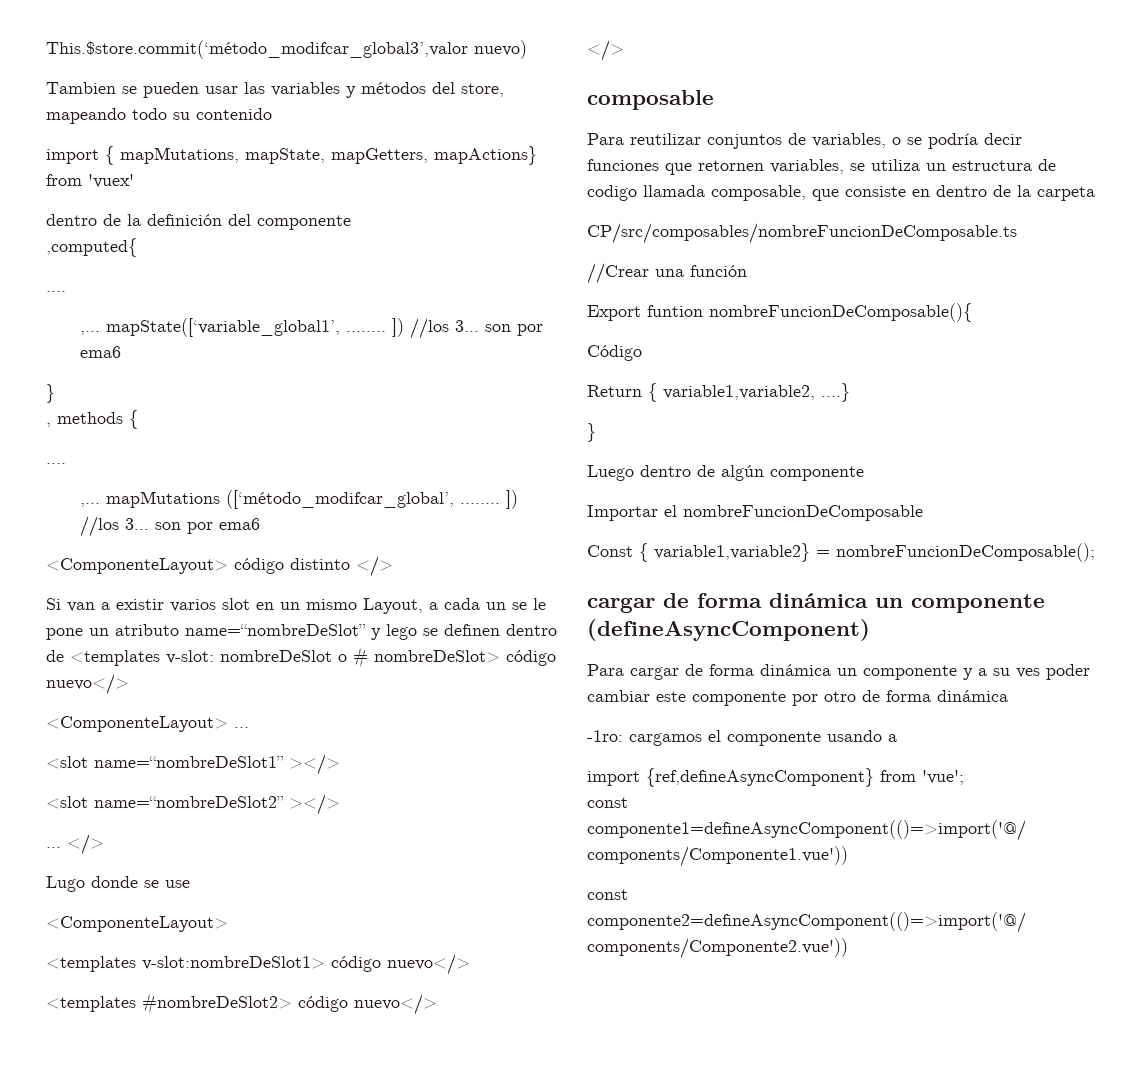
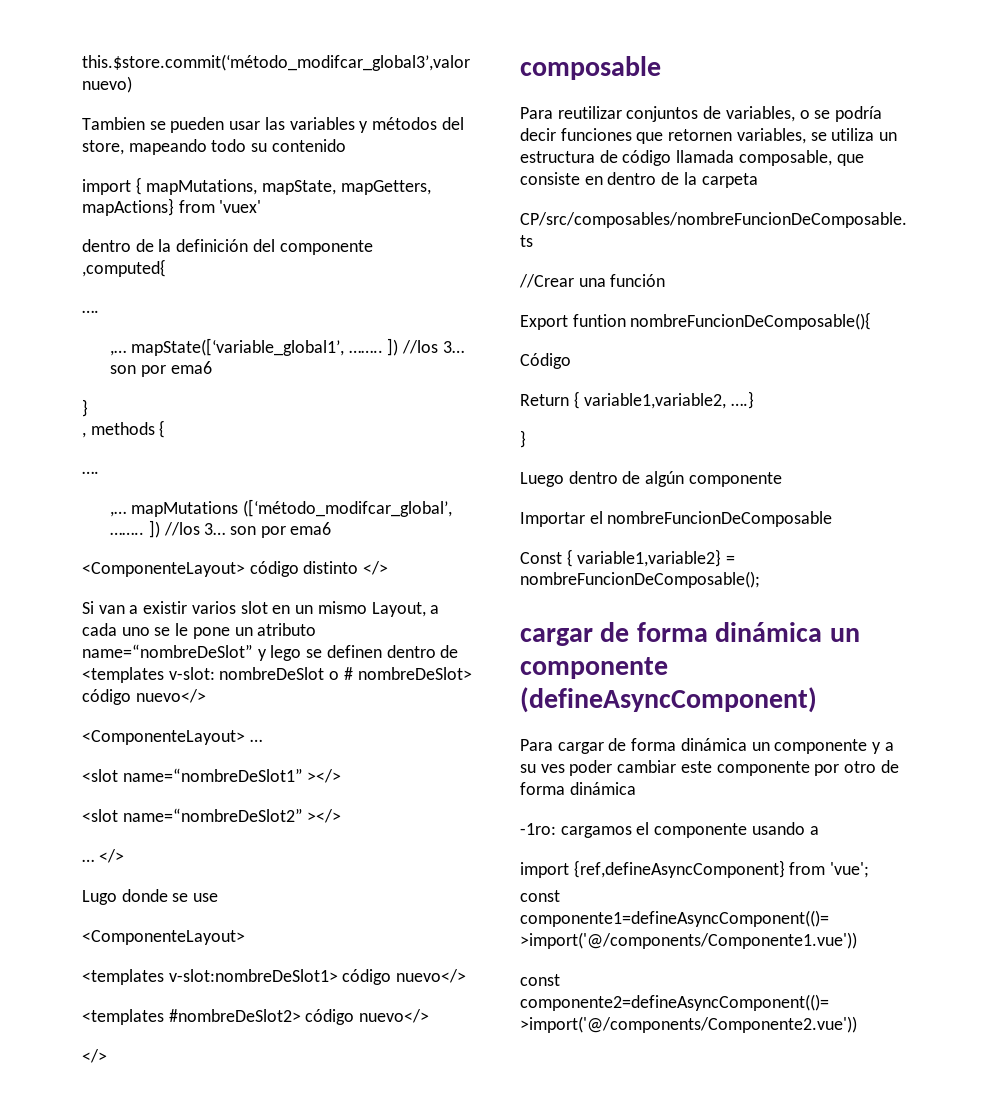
[46,40,468,59] This.$store.commit(‘método_modifcar_global3’,valor -> [82,54,470,71] this.$store.commit(‘método_modifcar_global3’,valor
[486,602,506,610] un -> [121,627,150,636] uno
[587,185,637,201] codigo -> [622,150,672,166] código

